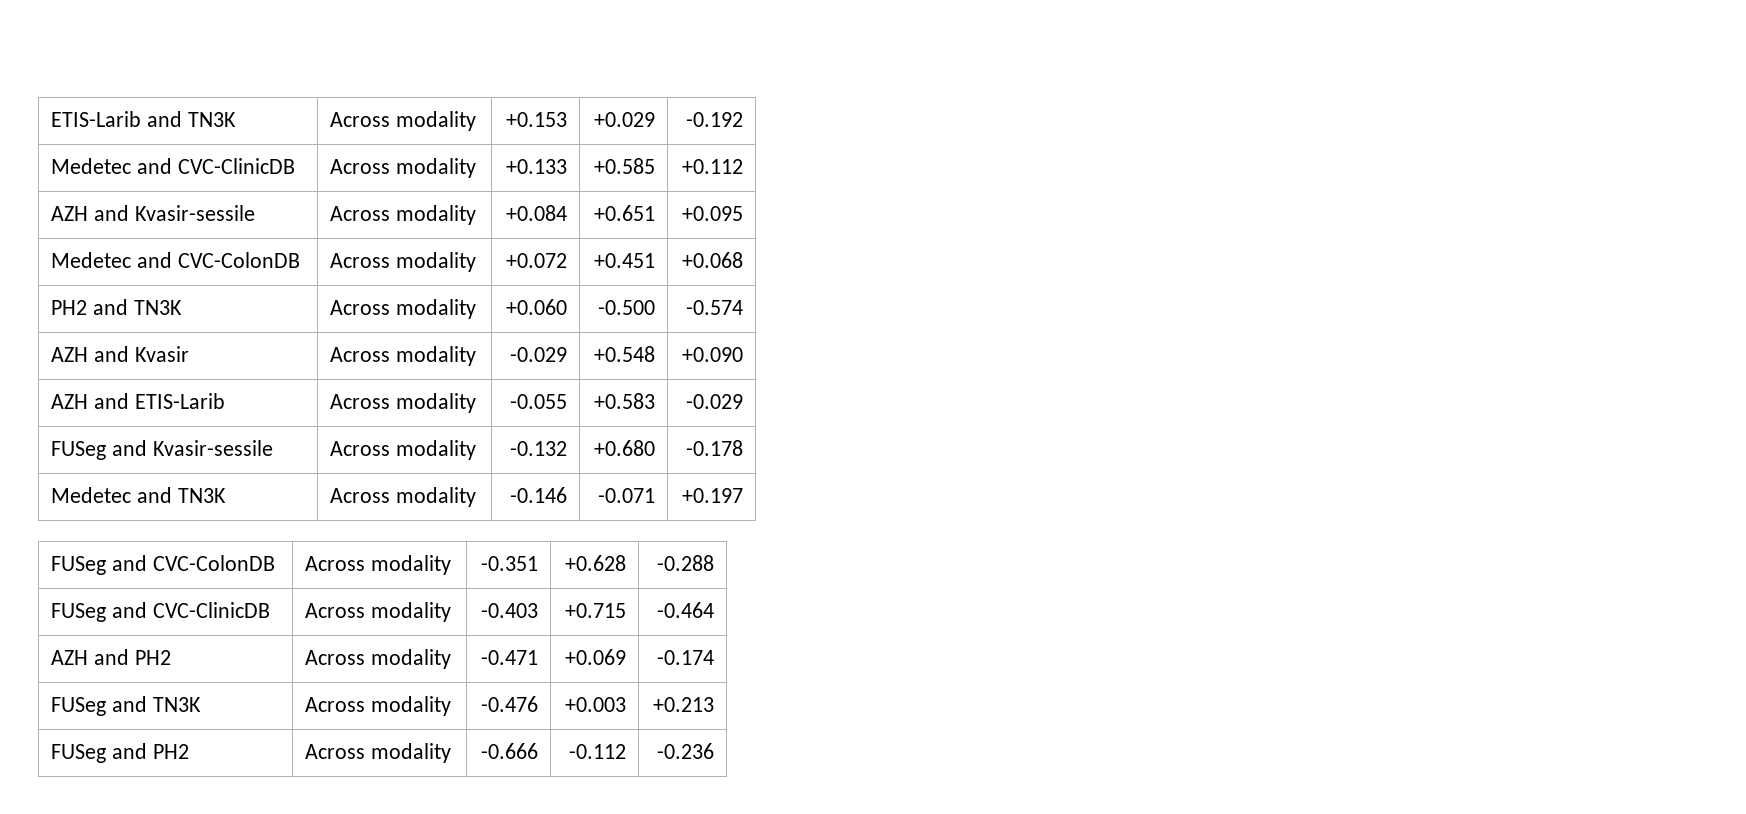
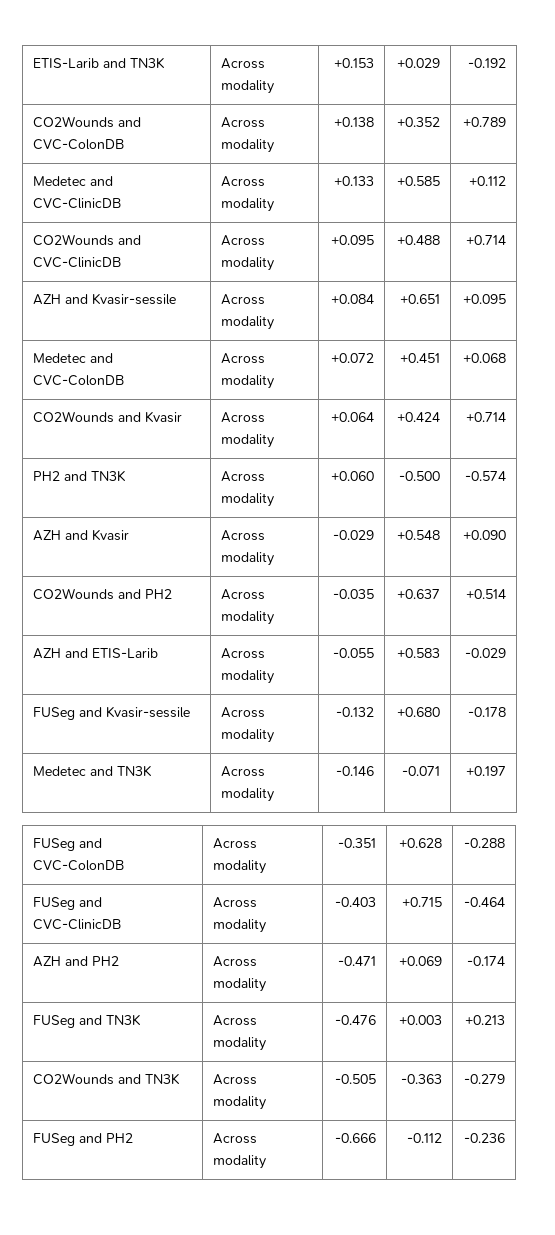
(743, 119) none -> [32,116,141,128] [32,139,124,150] [220,117,265,128] [220,139,274,153] [334,117,375,127] [397,117,441,127] [463,117,507,127] // CO2Wounds and CVC-ColonDB | Across modality | +0.138 | +0.352 | +0.789
(743, 166) none -> [32,234,141,246] [32,257,121,268] [220,235,265,246] [220,257,274,271] [331,235,375,245] [397,235,441,245] [466,235,507,245] // CO2Wounds and CVC-ClinicDB | Across modality | +0.095 | +0.488 | +0.714
(743, 260) none -> [32,411,182,423] [220,412,265,423] [220,434,274,448] [331,412,375,422] [397,412,441,422] [466,412,507,422] // CO2Wounds and Kvasir | Across modality | +0.064 | +0.424 | +0.714
(743, 354) none -> [32,588,172,600] [220,589,265,600] [220,611,274,625] [333,589,375,599] [397,589,441,599] [466,589,507,599] // CO2Wounds and PH2 | Across modality | -0.035 | +0.637 | +0.514
(714, 704) none -> [32,1073,180,1085] [212,1074,257,1085] [212,1096,266,1110] [335,1074,377,1084] [401,1074,443,1084] [464,1074,506,1084] // CO2Wounds and TN3K | Across modality | -0.505 | -0.363 | -0.279

